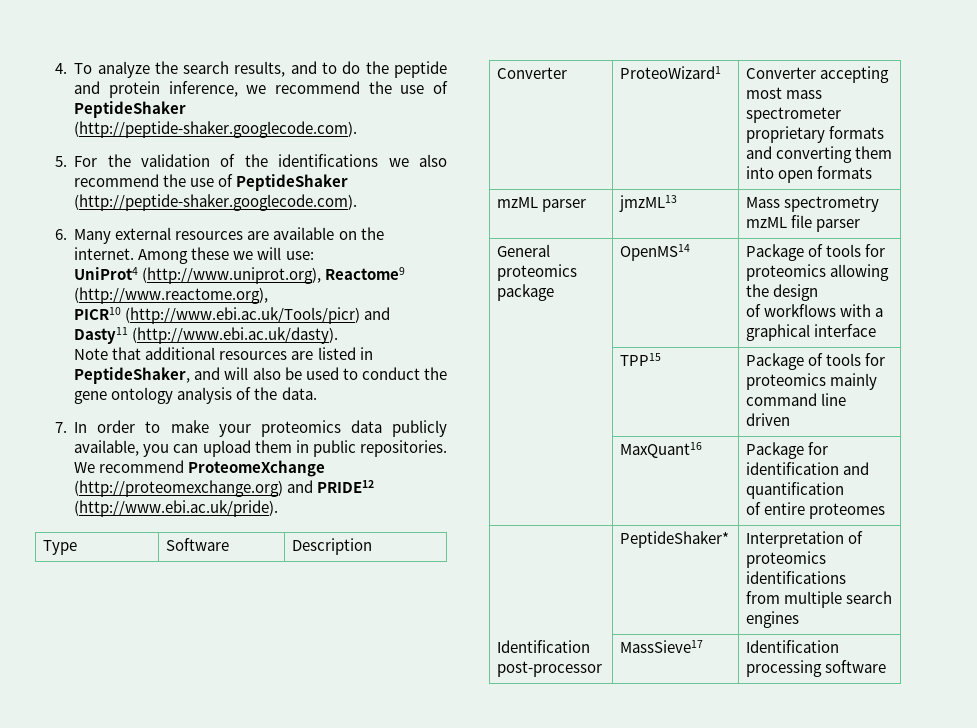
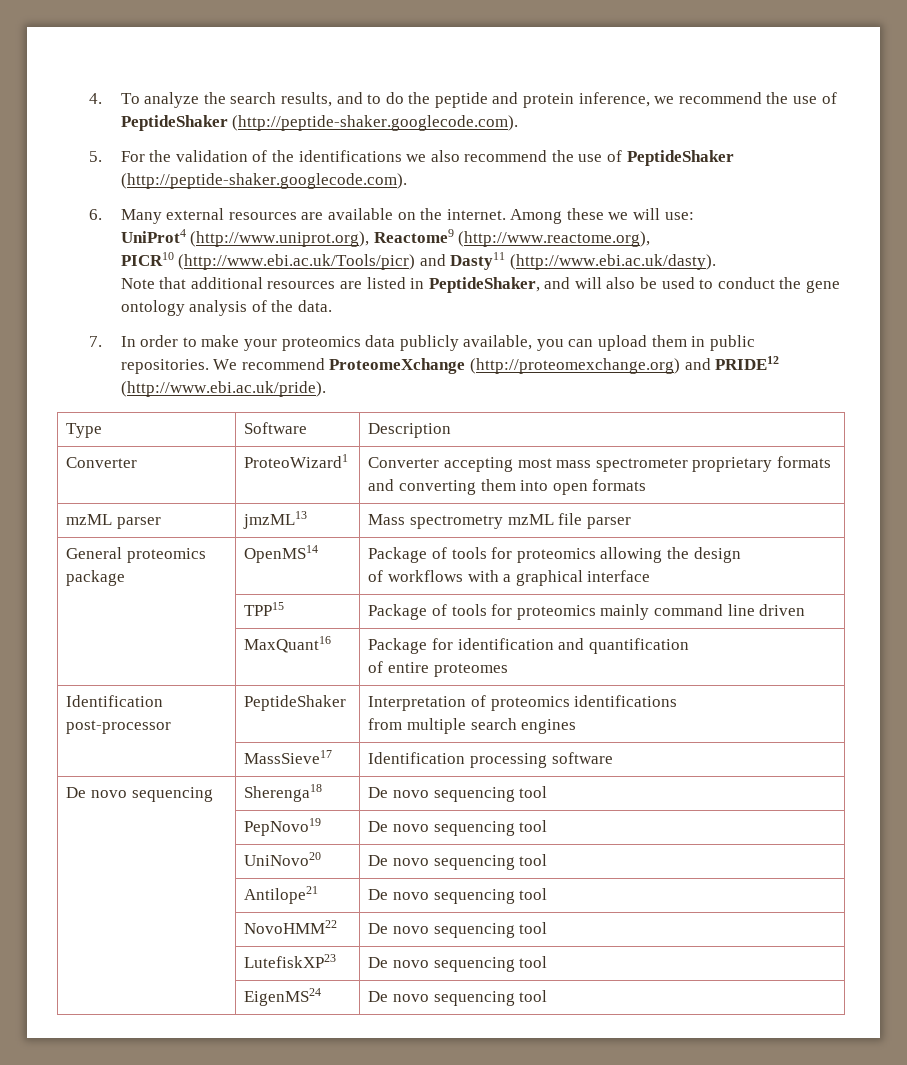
[619,531,729,548] | PeptideShaker* -> [66,695,164,707] [66,720,172,734] [244,695,347,711] Identification post-processor | PeptideShaker
[496,640,590,653] [496,661,602,677] Identification post-processor -> (577, 726) none
(886, 666) none -> [66,787,213,802] [244,784,323,802] [368,786,548,802] [244,818,322,836] [368,820,548,836] [244,852,322,866] [368,854,548,870] [244,886,319,904] [368,888,548,904] [244,920,338,934] [368,922,548,938] [244,954,337,968] [368,956,548,972] [244,988,322,1006] [368,990,548,1006] // De novo sequencing | Sherenga18 | De novo sequencing tool // | PepNovo19 | De novo sequencing tool // | UniNovo20 | De novo sequencing tool // | Antilope21 | De novo sequencing tool // | NovoHMM22 | De novo sequencing tool // | LutefiskXP23 | De novo sequencing tool // | EigenMS24 | De novo sequencing tool

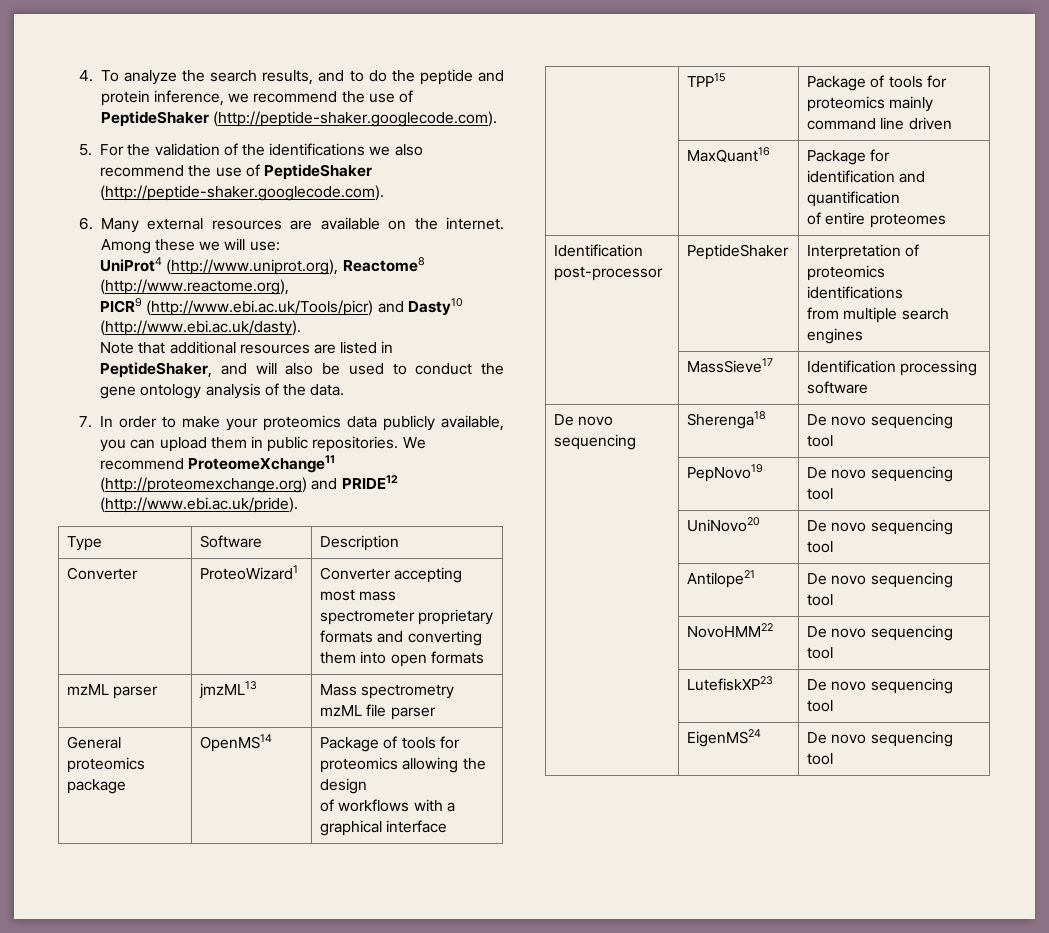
[373,229,454,243] Reactome9 -> [342,257,425,272] Reactome8
[120,252,174,266] PICR10 -> [100,298,143,313] PICR9
[450,252,506,270] Dasty11 -> [407,298,463,316] Dasty10
[329,358,466,374] ProteomeXchange -> [188,455,336,473] ProteomeXchange11

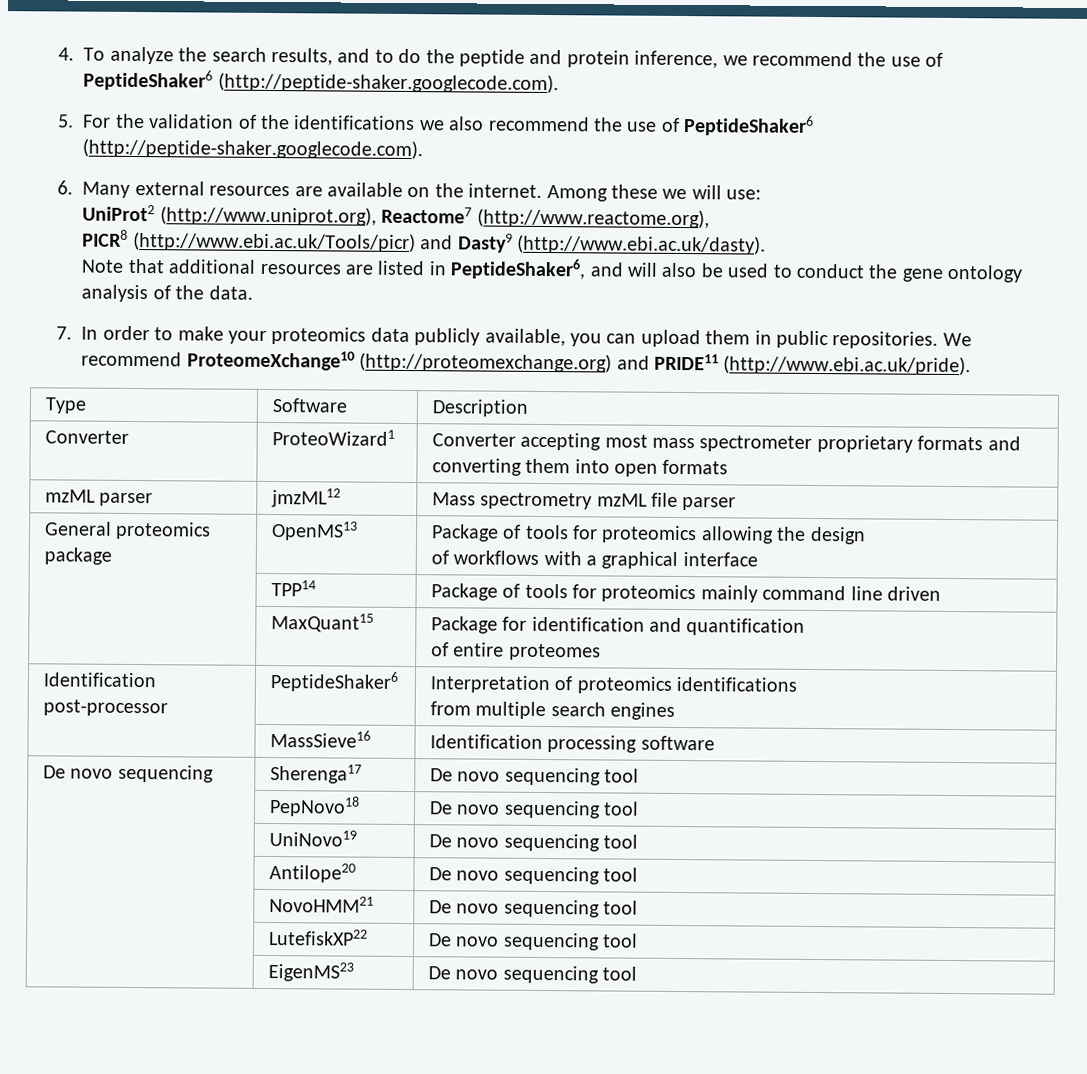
[100,111,209,127] PeptideShaker -> [83,69,214,91] PeptideShaker6
[263,164,372,180] PeptideShaker -> [683,115,815,136] PeptideShaker6
[100,257,425,275] UniProt4 (http://www.uniprot.org), Reactome8 -> [82,204,473,226] UniProt2 (http://www.uniprot.org), Reactome7
[100,298,143,313] PICR9 -> [82,229,129,247] PICR8
[407,298,463,316] Dasty10 -> [457,233,513,253] Dasty9
[100,362,213,378] PeptideShaker, -> [450,258,587,280] PeptideShaker6,
[188,455,336,473] ProteomeXchange11 -> [186,350,355,371] ProteomeXchange10
[341,475,398,489] PRIDE12 -> [654,353,720,371] PRIDE11
[199,681,258,699] jmzML13 -> [270,487,341,508] jmzML12
[200,734,273,752] OpenMS14 -> [270,521,358,541] OpenMS13
[687,73,727,87] TPP15 -> [270,580,316,597] TPP14
[687,147,771,163] MaxQuant16 -> [270,613,374,633] MaxQuant15
[687,244,790,260] PeptideShaker -> [269,670,399,692] PeptideShaker6
[687,358,774,373] MassSieve17 -> [269,729,371,748] MassSieve16
[687,411,767,429] [807,413,953,429] [807,435,834,447] [687,464,764,482] [807,466,953,482] [807,488,834,500] [687,517,761,532] [807,519,953,535] [807,541,834,553] [687,570,756,588] [807,572,953,588] [807,594,834,606] [687,623,774,638] [807,625,953,641] [807,647,834,659] [687,676,774,691] [807,678,953,694] [807,700,834,712] [687,729,762,747] Sherenga18 | De novo sequencing tool // | PepNovo19 | De novo sequencing tool // | UniNovo20 | De novo sequencing tool // | Antilope21 | De novo sequencing tool // | NovoHMM22 | De novo sequencing tool // | LutefiskXP23 | De novo sequencing tool // | EigenMS24 -> [269,763,362,784] [429,767,639,786] [268,795,360,817] [428,800,639,819] [268,829,357,847] [428,833,638,852] [268,862,356,883] [428,866,638,885] [268,895,374,913] [428,899,638,918] [268,928,368,946] [427,932,638,951] [267,961,354,982] Sherenga17 | De novo sequencing tool // | PepNovo18 | De novo sequencing tool // | UniNovo19 | De novo sequencing tool // | Antilope20 | De novo sequencing tool // | NovoHMM21 | De novo sequencing tool // | LutefiskXP22 | De novo sequencing tool // | EigenMS23

